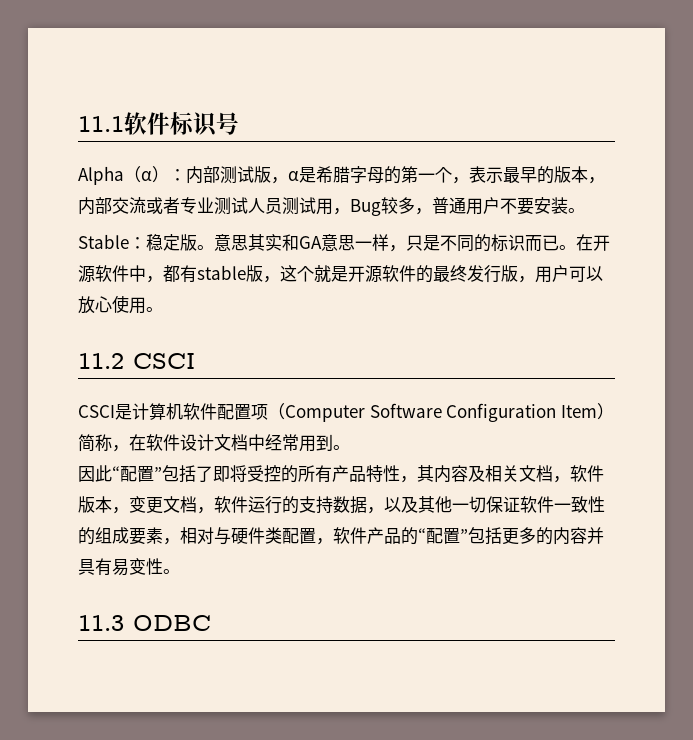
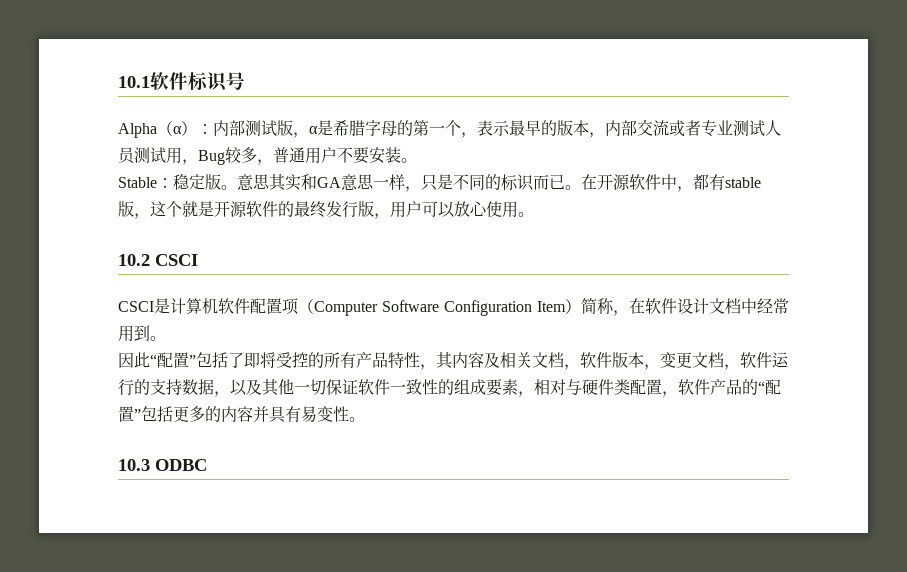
[78,116,124,132] 11.1 -> [118,76,150,88] 10.1
[78,353,124,369] 11.2 -> [118,254,150,266] 10.2
[78,615,124,631] 11.3 -> [118,459,150,471] 10.3

